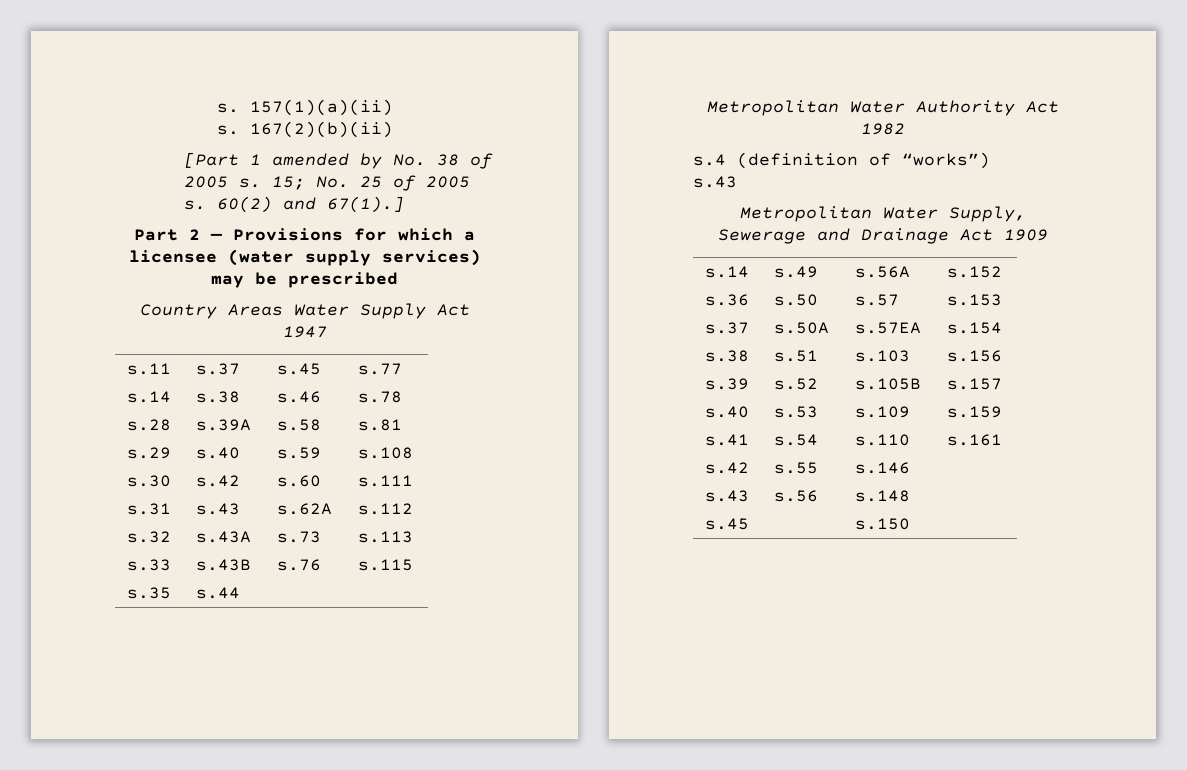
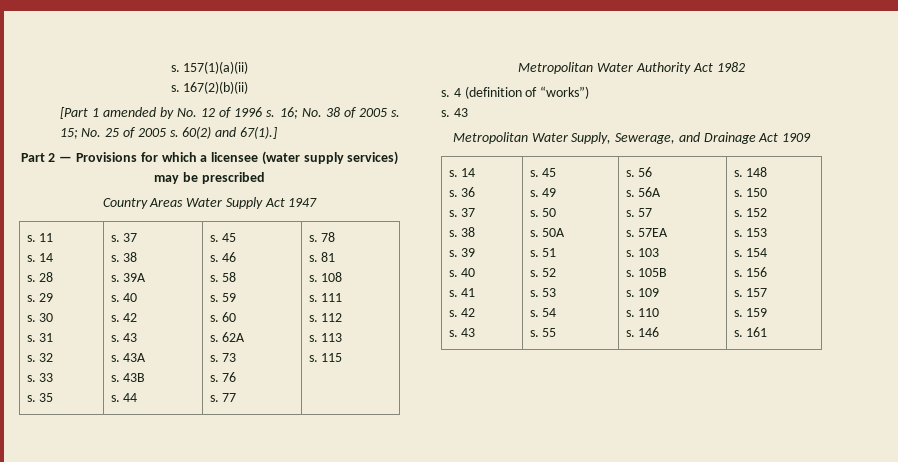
(427, 160) none -> [201,107,322,119] 12 of 1996 s. 16; No.
[127,363,172,375] [127,391,172,403] [127,419,172,431] [127,447,172,459] [127,475,172,487] [127,503,172,515] [127,531,172,543] [127,559,172,571] [127,587,172,599] [196,363,241,375] [196,391,241,403] [196,419,252,431] [196,447,241,459] [196,475,241,487] [196,503,241,515] [196,531,252,543] [196,559,252,571] [196,587,241,599] [277,363,322,375] [277,391,322,403] [277,419,322,431] [277,447,322,459] [277,475,322,487] [277,503,333,515] [277,531,322,543] [277,559,322,571] [358,363,403,375] [358,391,403,403] [358,419,403,431] [358,447,414,459] [358,475,414,487] [358,503,414,515] [358,531,414,543] [358,559,414,571] s.11 // s.14 // s.28 // s.29 // s.30 // s.31 // s.32 // s.33 // s.35 | s.37 // s.38 // s.39A // s.40 // s.42 // s.43 // s.43A // s.43B // s.44 | s.45 // s.46 // s.58 // s.59 // s.60 // s.62A // s.73 // s.76 | s.77 // s.78 // s.81 // s.108 // s.111 // s.112 // s.113 // s.115 -> [26,233,54,242] [26,253,54,262] [26,272,54,282] [26,293,54,302] [26,313,54,322] [26,333,54,342] [26,353,54,362] [26,373,54,382] [26,393,54,402] [110,233,138,242] [110,252,138,262] [110,273,147,282] [110,293,138,302] [110,313,138,322] [110,333,138,342] [110,353,147,362] [110,373,146,382] [110,393,138,402] [209,233,237,242] [209,252,237,262] [209,272,237,282] [209,293,237,302] [209,312,237,322] [209,332,246,342] [209,353,237,362] [209,372,237,382] [209,393,237,402] [308,232,336,242] [308,252,336,262] [308,272,343,282] [308,293,343,302] [308,313,343,322] [308,333,343,342] [308,353,343,362] s. 11 // s. 14 // s. 28 // s. 29 // s. 30 // s. 31 // s. 32 // s. 33 // s. 35 | s. 37 // s. 38 // s. 39A // s. 40 // s. 42 // s. 43 // s. 43A // s. 43B // s. 44 | s. 45 // s. 46 // s. 58 // s. 59 // s. 60 // s. 62A // s. 73 // s. 76 // s. 77 | s. 78 // s. 81 // s. 108 // s. 111 // s. 112 // s. 113 // s. 115
[693,154,726,166] s.4 -> [441,88,461,97] s. 4
[693,176,737,188] s.43 -> [441,108,468,117] s. 43
[717,229,806,244] Sewerage -> [615,133,676,144] Sewerage,
[705,266,750,278] [705,294,750,306] [705,322,750,334] [705,350,750,362] [705,378,750,390] [705,406,750,418] [705,434,750,446] [705,462,750,474] [705,490,750,502] [705,518,750,530] [774,266,819,278] [774,294,819,306] [774,322,830,334] [774,350,819,362] [774,378,819,390] [774,406,819,418] [774,434,819,446] [774,462,819,474] [774,490,819,502] [855,266,911,278] [855,294,900,306] [855,322,922,334] [855,350,911,362] [855,378,922,390] [855,406,911,418] [855,434,911,446] [855,462,911,474] [855,490,911,502] [855,518,911,530] [947,266,1003,278] [947,294,1003,306] [947,322,1003,334] [947,350,1003,362] [947,378,1003,390] [947,406,1003,418] [947,434,1003,446] s.14 // s.36 // s.37 // s.38 // s.39 // s.40 // s.41 // s.42 // s.43 // s.45 | s.49 // s.50 // s.50A // s.51 // s.52 // s.53 // s.54 // s.55 // s.56 | s.56A // s.57 // s.57EA // s.103 // s.105B // s.109 // s.110 // s.146 // s.148 // s.150 | s.152 // s.153 // s.154 // s.156 // s.157 // s.159 // s.161 -> [448,168,476,177] [448,187,476,197] [448,208,476,217] [448,227,476,237] [448,248,476,257] [448,268,476,277] [448,288,476,297] [448,308,476,317] [448,328,476,337] [529,168,557,177] [529,188,557,197] [529,208,557,217] [529,228,566,237] [529,248,557,257] [529,268,557,277] [529,288,557,297] [529,308,557,317] [529,328,557,337] [625,167,653,177] [625,187,662,197] [625,208,653,217] [625,228,669,237] [625,248,660,257] [625,268,668,277] [625,288,660,297] [625,308,660,317] [625,327,660,337] [733,167,768,177] [733,188,768,197] [733,208,768,217] [733,228,768,237] [733,248,768,257] [733,267,768,277] [733,288,768,297] [733,308,768,317] [733,327,768,337] s. 14 // s. 36 // s. 37 // s. 38 // s. 39 // s. 40 // s. 41 // s. 42 // s. 43 | s. 45 // s. 49 // s. 50 // s. 50A // s. 51 // s. 52 // s. 53 // s. 54 // s. 55 | s. 56 // s. 56A // s. 57 // s. 57EA // s. 103 // s. 105B // s. 109 // s. 110 // s. 146 | s. 148 // s. 150 // s. 152 // s. 153 // s. 154 // s. 156 // s. 157 // s. 159 // s. 161

